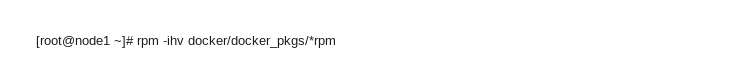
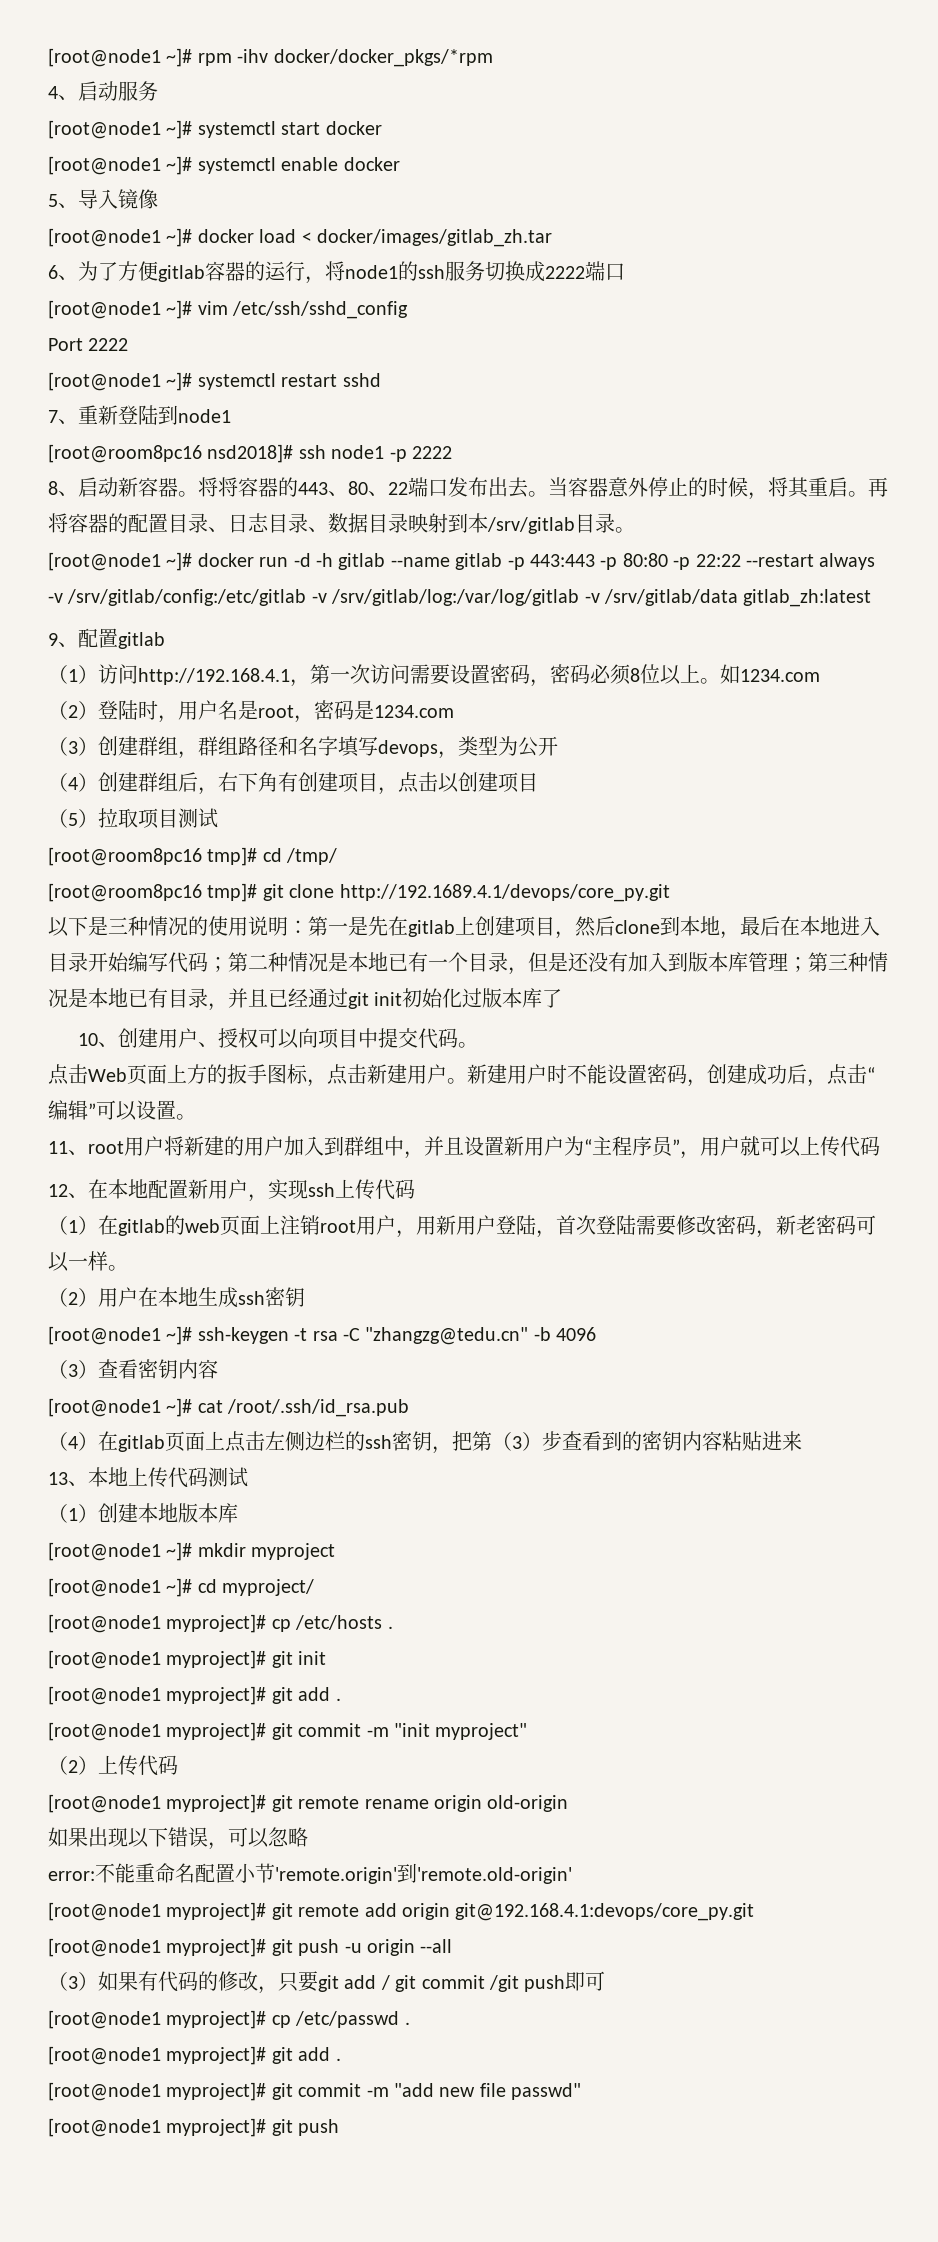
(336, 42) none -> [48,81,158,101] [48,120,382,139] [48,156,400,175] [48,189,158,209] [48,228,552,247] [48,261,625,284] [48,300,409,319] [48,338,129,351] [48,372,381,391] [48,405,231,425] [48,444,452,463] [48,477,888,500] [48,513,635,534] [48,552,876,571] [48,589,872,607] [48,628,165,649] [48,664,820,687] [48,700,454,723] [48,736,558,759] [48,772,538,795] [48,808,218,829] [48,847,338,866] [48,883,670,902] [48,916,880,939] [48,952,888,975] [48,988,563,1011] [77,1028,478,1049] [48,1064,875,1087] [48,1100,196,1121] [48,1136,880,1159] [48,1179,415,1202] [48,1215,876,1238] [48,1251,128,1272] [48,1287,305,1308] [48,1326,597,1345] [48,1359,218,1379] [48,1398,410,1417] [48,1431,802,1454] [48,1467,248,1488] [48,1503,238,1523] [48,1542,336,1561] [48,1578,315,1597] [48,1614,393,1633] [48,1650,327,1669] [48,1686,341,1705] [48,1722,528,1741] [48,1755,178,1776] [48,1794,569,1813] [48,1827,308,1850] [48,1863,572,1884] [48,1902,755,1921] [48,1938,453,1957] [48,1971,606,1994] [48,2010,410,2029] [48,2046,341,2065] [48,2082,582,2101] [48,2118,340,2137] // 4、启动服务 // [root@node1 ~]# systemctl start docker // [root@node1 ~]# systemctl enable docker // 5、导入镜像 // [root@node1 ~]# docker load < docker/images/gitlab_zh.tar // 6、为了方便gitlab容器的运行，将node1的ssh服务切换成2222端口 // [root@node1 ~]# vim /etc/ssh/sshd_config // Port 2222 // [root@node1 ~]# systemctl restart sshd // 7、重新登陆到node1 // [root@room8pc16 nsd2018]# ssh node1 -p 2222 // 8、启动新容器。将将容器的443、80、22端口发布出去。当容器意外停止的时候，将其重启。再将容器的配置目录、日志目录、数据目录映射到本/srv/gitlab目录。 // [root@node1 ~]# docker run -d -h gitlab --name gitlab -p 443:443 -p 80:80 -p 22:22 --restart always -v /srv/gitlab/config:/etc/gitlab -v /srv/gitlab/log:/var/log/gitlab -v /srv/gitlab/data gitlab_zh:latest // 9、配置gitlab // （1）访问http://192.168.4.1，第一次访问需要设置密码，密码必须8位以上。如1234.com // （2）登陆时，用户名是root，密码是1234.com // （3）创建群组，群组路径和名字填写devops，类型为公开 // （4）创建群组后，右下角有创建项目，点击以创建项目 // （5）拉取项目测试 // [root@room8pc16 tmp]# cd /tmp/ // [root@room8pc16 tmp]# git clone http://192.1689.4.1/devops/core_py.git // 以下是三种情况的使用说明：第一是先在gitlab上创建项目，然后clone到本地，最后在本地进入目录开始编写代码；第二种情况是本地已有一个目录，但是还没有加入到版本库管理；第三种情况是本地已有目录，并且已经通过git init初始化过版本库了 // 10、创建用户、授权可以向项目中提交代码。 // 点击Web页面上方的扳手图标，点击新建用户。新建用户时不能设置密码，创建成功后，点击“编辑”可以设置。 // 11、root用户将新建的用户加入到群组中，并且设置新用户为“主程序员”，用户就可以上传代码 // 12、在本地配置新用户，实现ssh上传代码 // （1）在gitlab的web页面上注销root用户，用新用户登陆，首次登陆需要修改密码，新老密码可以一样。 // （2）用户在本地生成ssh密钥 // [root@node1 ~]# ssh-keygen -t rsa -C "zhangzg@tedu.cn" -b 4096 // （3）查看密钥内容 // [root@node1 ~]# cat /root/.ssh/id_rsa.pub // （4）在gitlab页面上点击左侧边栏的ssh密钥，把第（3）步查看到的密钥内容粘贴进来 // 13、本地上传代码测试 // （1）创建本地版本库 // [root@node1 ~]# mkdir myproject // [root@node1 ~]# cd myproject/ // [root@node1 myproject]# cp /etc/hosts . // [root@node1 myproject]# git init // [root@node1 myproject]# git add . // [root@node1 myproject]# git commit -m "init myproject" // （2）上传代码 // [root@node1 myproject]# git remote rename origin old-origin // 如果出现以下错误，可以忽略 // error:不能重命名配置小节'remote.origin'到'remote.old-origin' // [root@node1 myproject]# git remote add origin git@192.168.4.1:devops/core_py.git // [root@node1 myproject]# git push -u origin --all // （3）如果有代码的修改，只要git add / git commit /git push即可 // [root@node1 myproject]# cp /etc/passwd . // [root@node1 myproject]# git add . // [root@node1 myproject]# git commit -m "add new file passwd" // [root@node1 myproject]# git push

